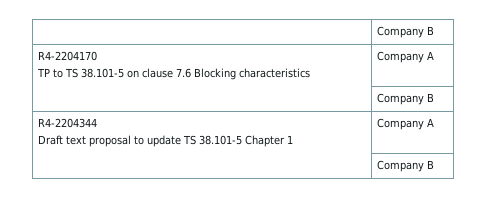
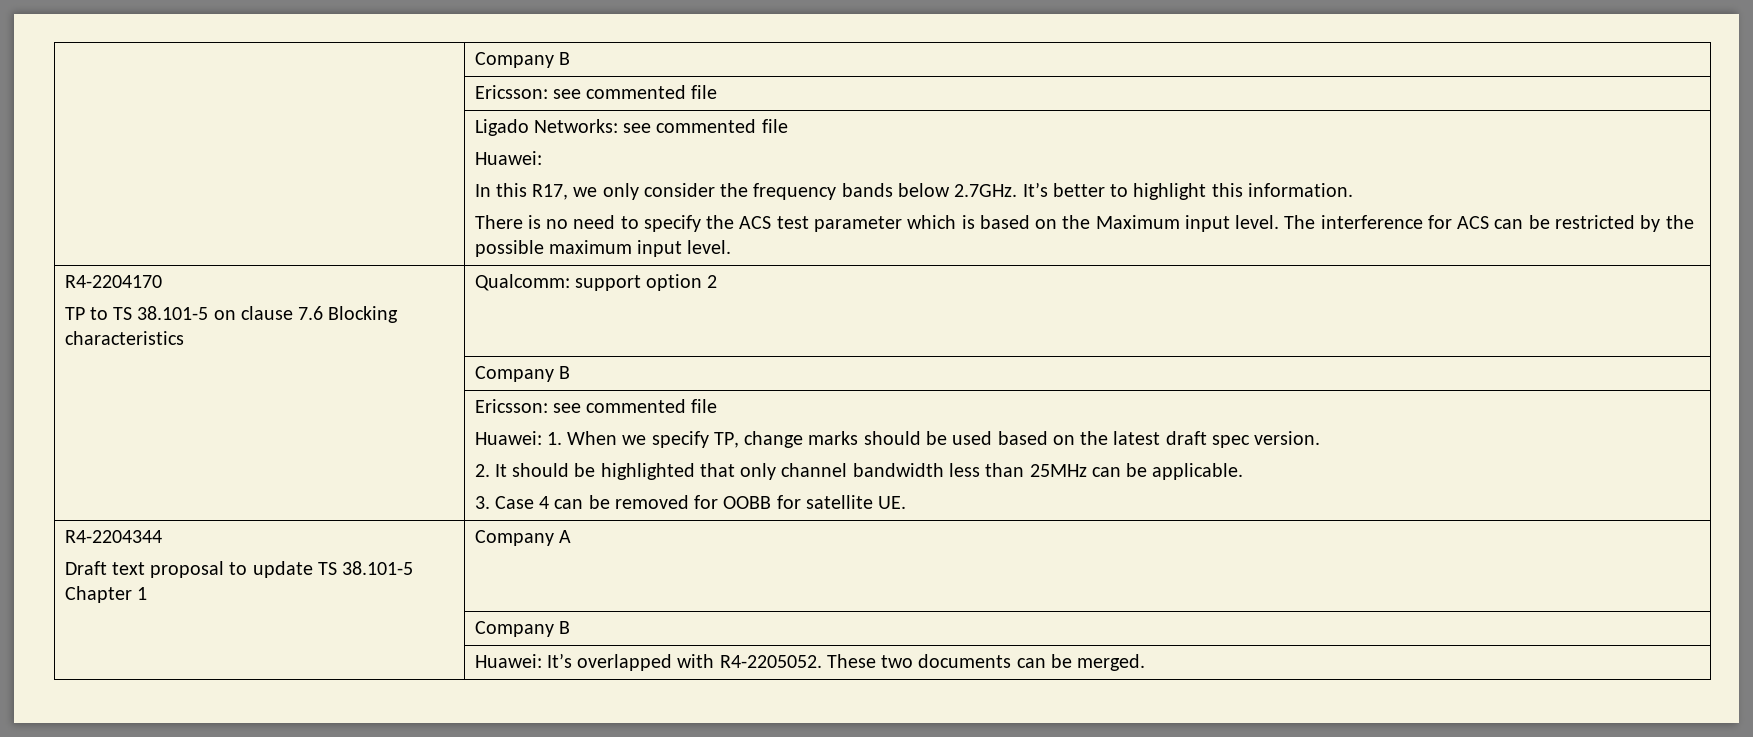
[376,26,434,38] | Company B -> [474,52,570,68] [474,85,718,99] [474,119,788,136] [474,151,542,165] [474,182,1353,200] [474,215,1694,232] [474,240,732,257] | Company B // | Ericsson: see commented file // | Ligado Networks: see commented file // Huawei: // In this R17, we only consider the frequency bands below 2.7GHz. It’s better to highlight this information. // There is no need to specify the ACS test parameter which is based on the Maximum input level. The interference for ACS can be restricted by the possible maximum input level.
[376,51,434,63] [376,93,434,105] Company A // | Company B -> [474,274,718,291] [474,366,570,382] [474,399,718,413] [474,431,1321,448] [474,463,1244,480] [474,495,907,509] Qualcomm: support option 2 // | Company B // | Ericsson: see commented file // Huawei: 1. When we specify TP, change marks should be used based on the latest draft spec version. // 2. It should be highlighted that only channel bandwidth less than 25MHz can be applicable. // 3. Case 4 can be removed for OOBB for satellite UE.
(434, 164) none -> [474,653,1146,671] // | Huawei: It’s overlapped with R4-2205052. These two documents can be merged.

